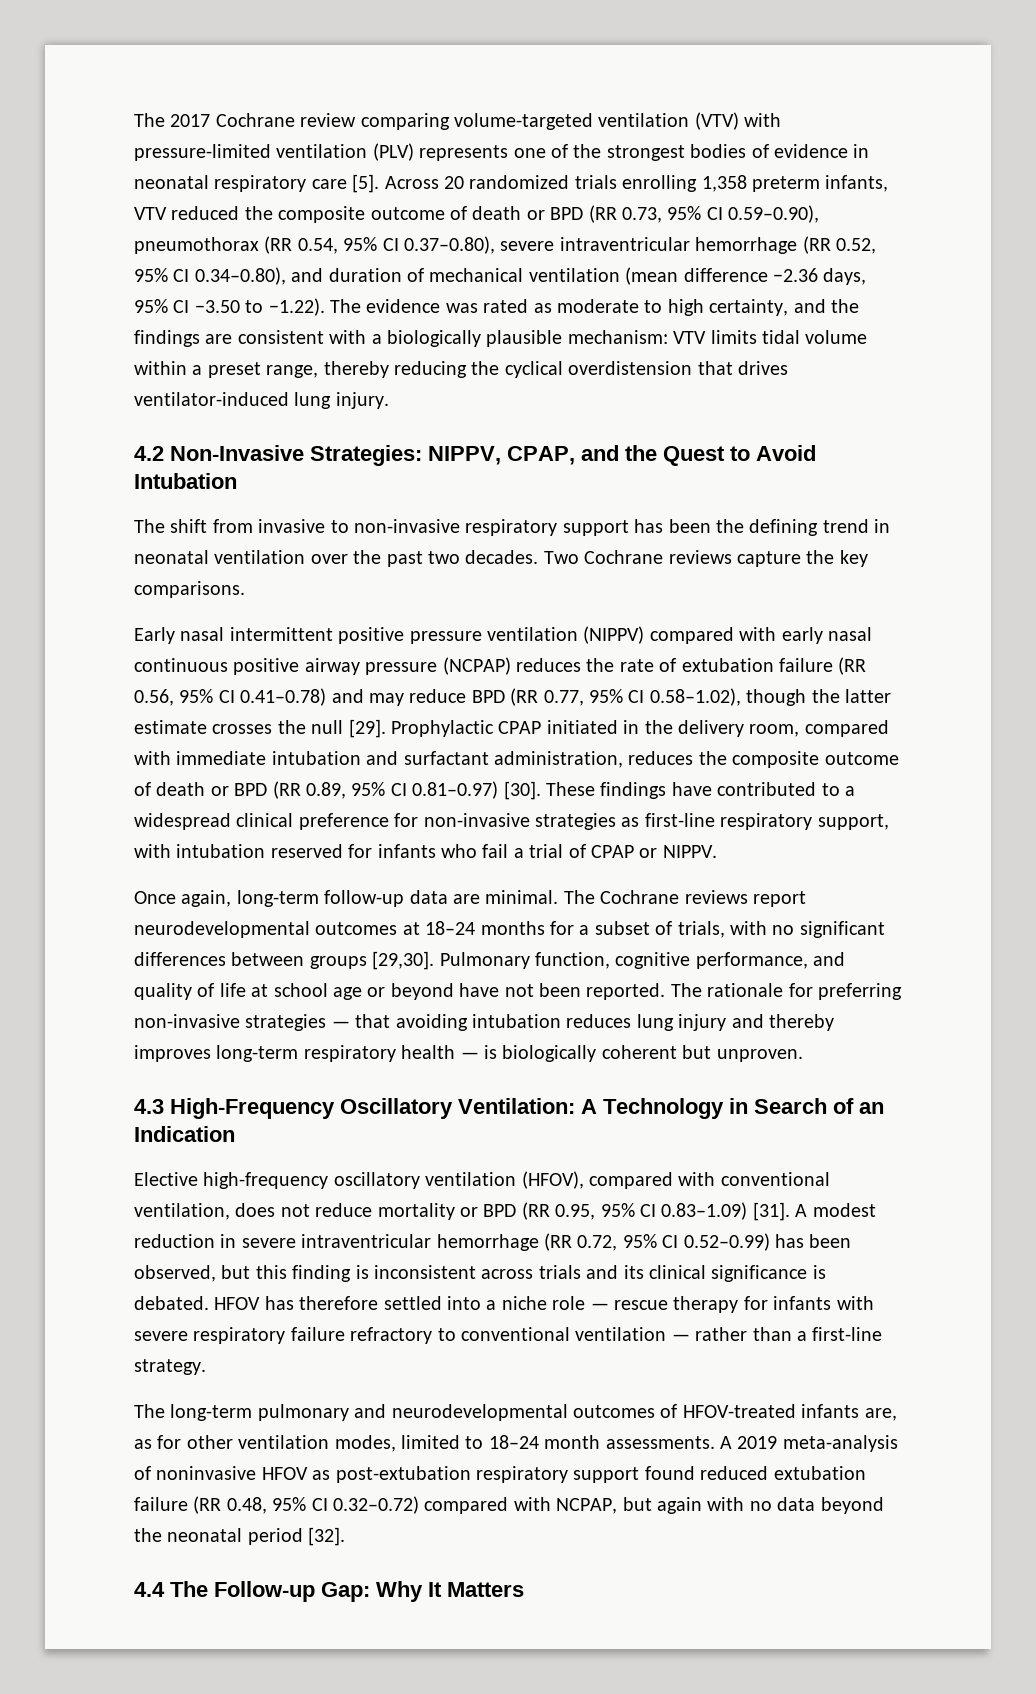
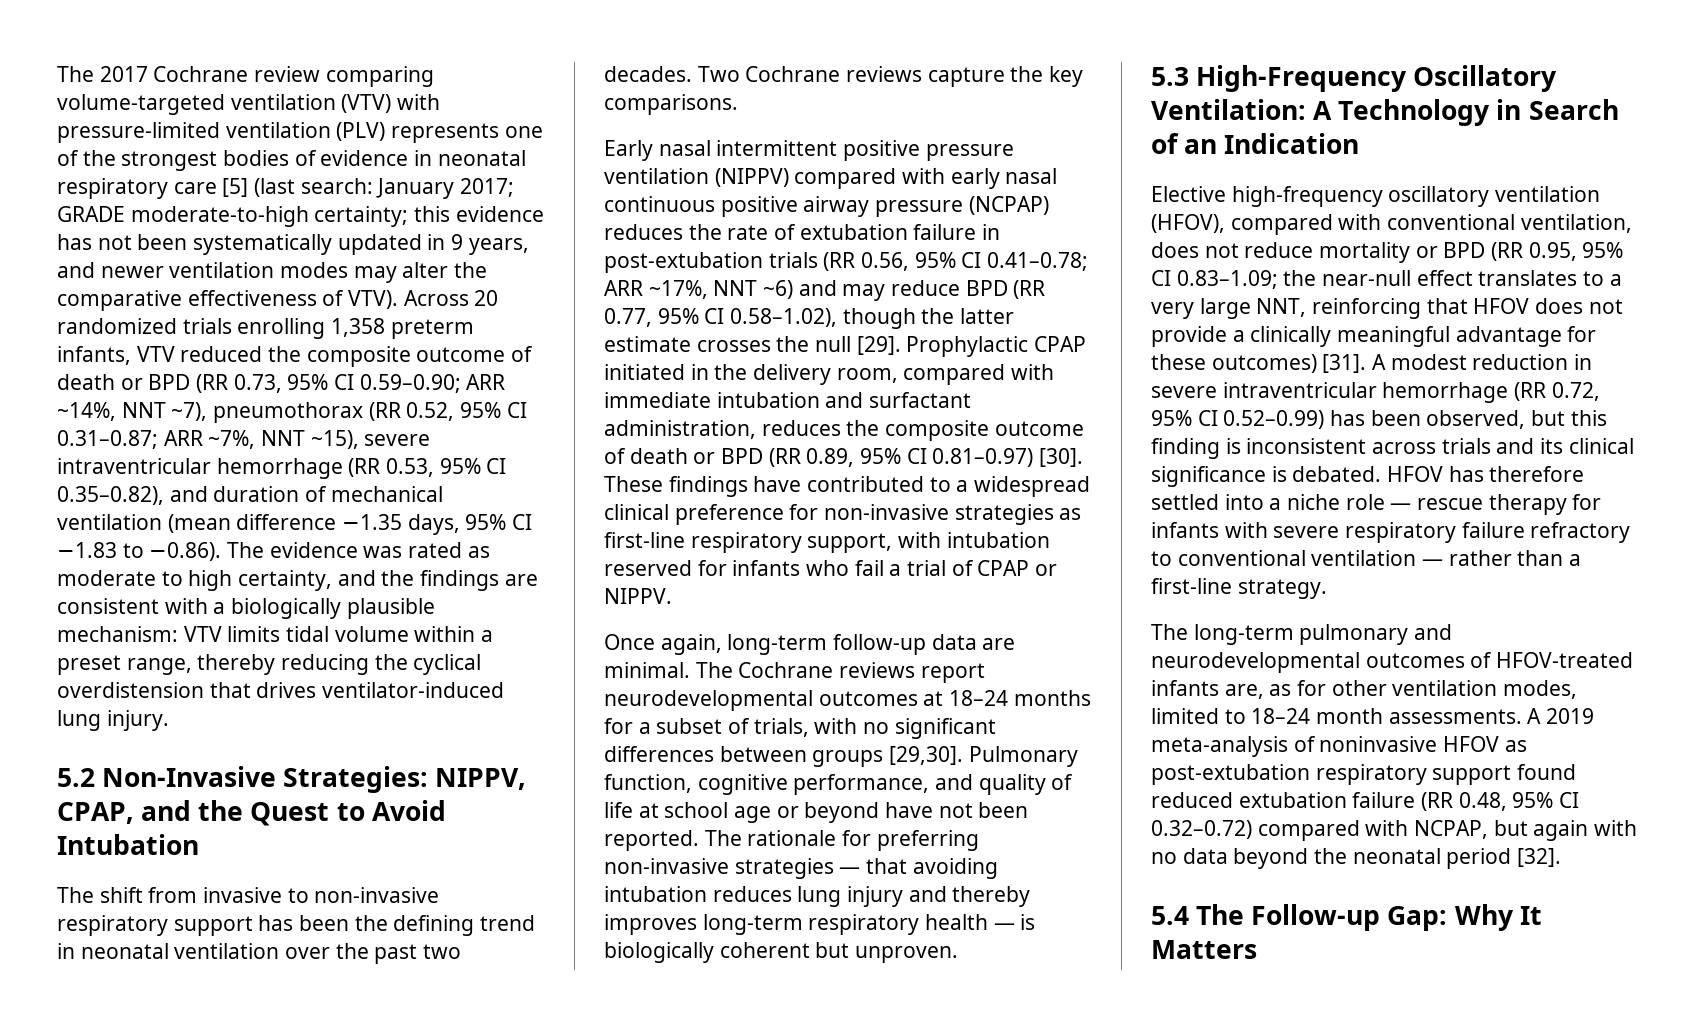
[352,174,380,193] [5]. -> [222,178,515,199] [57,206,544,227] [57,234,529,255] [57,262,488,283] [57,290,399,311] [5] (last search: January 2017; GRADE moderate-to-high certainty; this evidence has not been systematically updated in 9 years, and newer ventilation modes may alter the comparative effectiveness of VTV).
[728,205,820,223] 0.59–0.90), -> [359,374,506,393] [57,402,208,421] 0.59–0.90; ARR ~14%, NNT ~7),
[297,236,876,254] [134,267,286,285] 0.54, 95% CI 0.37–0.80), severe intraventricular hemorrhage (RR 0.52, 95% CI 0.34–0.80), -> [406,402,527,421] [57,430,431,449] [57,458,507,479] [57,486,164,505] 0.52, 95% CI 0.31–0.87; ARR ~7%, NNT ~15), severe intraventricular hemorrhage (RR 0.53, 95% CI 0.35–0.82),
[772,268,818,282] −2.36 -> [342,514,403,530] −1.35
[194,298,325,316] −3.50 to −1.22). -> [57,542,222,561] −1.83 to −0.86).
[134,446,164,461] 4.2 -> [57,768,95,787] 5.2
(833, 665) none -> [982,224,1001,240] [604,252,818,273] in post-extubation trials
[240,688,327,706] 0.41–0.78) -> [987,252,1089,271] [604,280,794,299] 0.41–0.78; ARR ~17%, NNT ~6)
[134,1099,164,1114] 4.3 -> [1151,67,1189,86] 5.3
[661,1202,748,1220] 0.83–1.09) -> [1176,270,1622,289] [1151,298,1623,319] [1151,326,1597,347] [1151,354,1317,373] 0.83–1.09; the near-null effect translates to a very large NNT, reinforcing that HFOV does not provide a clinically meaningful advantage for these outcomes)
[134,1582,165,1597] 4.4 -> [1151,906,1189,925] 5.4

